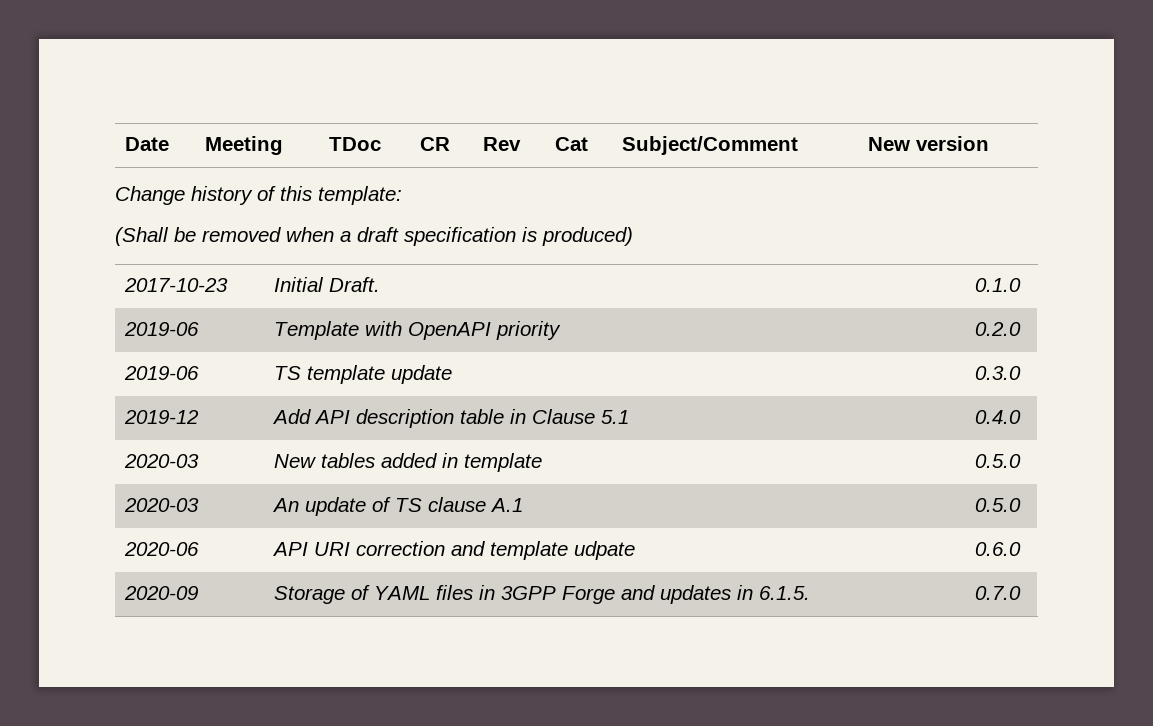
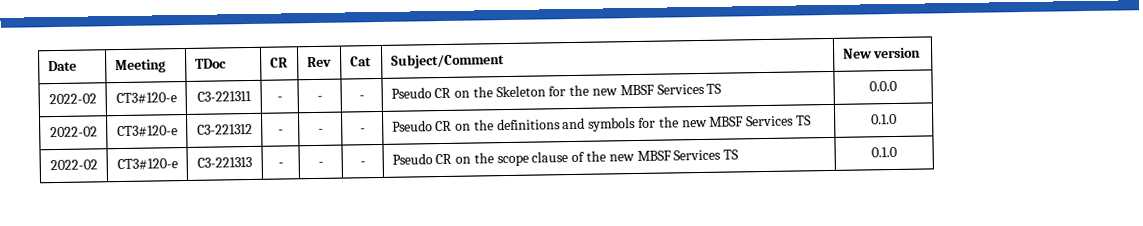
[115,186,402,205] [115,227,633,246] [123,278,228,292] [273,277,380,292] [974,278,1021,292] [123,322,199,336] [273,321,561,340] [974,322,1021,336] [123,366,199,380] [273,365,452,384] [974,366,1021,380] [123,410,199,424] [271,409,629,428] [974,410,1021,424] [123,454,199,468] [273,453,542,472] [974,454,1021,468] [123,498,199,512] [271,497,523,516] [974,498,1021,512] [123,542,199,556] [271,541,635,560] [974,542,1021,556] [123,586,198,600] [273,585,810,604] [974,586,1021,600] // Change history of this template: // (Shall be removed when a draft specification is produced) // 2017-10-23 | Initial Draft. | 0.1.0 // 2019-06 | Template with OpenAPI priority | 0.2.0 // 2019-06 | TS template update | 0.3.0 // 2019-12 | Add API description table in Clause 5.1 | 0.4.0 // 2020-03 | New tables added in template | 0.5.0 // 2020-03 | An update of TS clause A.1 | 0.5.0 // 2020-06 | API URI correction and template udpate | 0.6.0 // 2020-09 | Storage of YAML files in 3GPP Forge and updates in 6.1.5. | 0.7.0 -> [48,93,97,105] [115,92,177,105] [196,90,252,102] [276,96,283,101] [316,95,323,100] [358,95,365,100] [390,83,723,99] [869,80,897,92] [49,126,98,138] [116,125,178,138] [196,123,253,135] [277,129,284,134] [317,128,324,133] [359,128,366,133] [391,115,812,132] [871,113,897,125] [49,159,98,171] [116,158,178,171] [197,156,252,168] [277,162,284,167] [317,161,324,166] [359,161,366,166] [391,149,740,167] [871,146,897,158] // 2022-02 | CT3#120-e | C3-221311 | - | - | - | Pseudo CR on the Skeleton for the new MBSF Services TS | 0.0.0 // 2022-02 | CT3#120-e | C3-221312 | - | - | - | Pseudo CR on the definitions and symbols for the new MBSF Services TS | 0.1.0 // 2022-02 | CT3#120-e | C3-221313 | - | - | - | Pseudo CR on the scope clause of the new MBSF Services TS | 0.1.0

